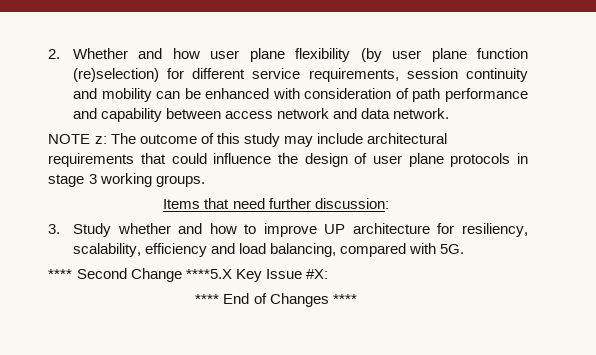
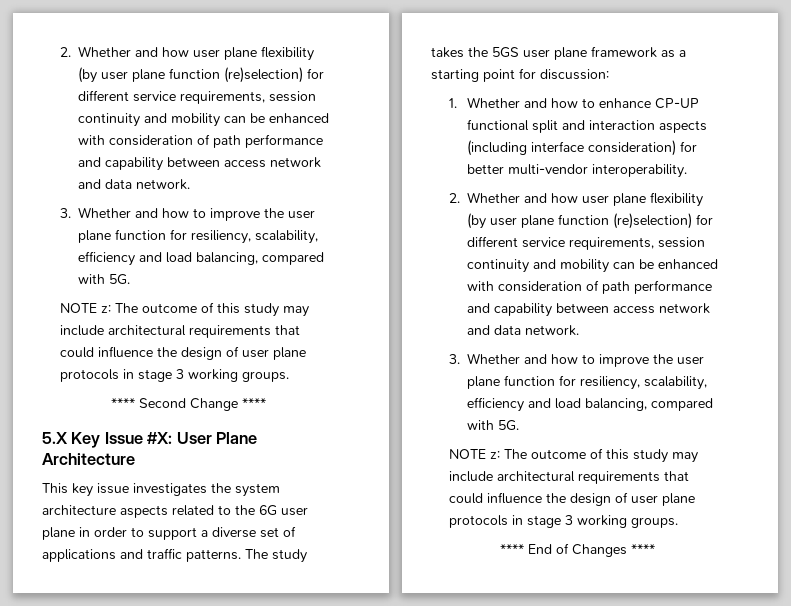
(450, 113) none -> [60,207,316,221] [78,229,319,244] [78,251,325,266] [78,274,131,285] // 3. Whether and how to improve the user plane function for resiliency, scalability, efficiency and load balancing, compared with 5G.
[163,198,389,209] [48,223,430,237] Items that need further discussion: // 3. Study whether and how to improve UP architecture -> [111,398,266,411] [42,432,258,448] [42,453,135,465] [42,483,280,497] [42,505,308,518] [42,526,296,540] [42,548,307,563] [431,46,686,60] [431,68,609,82] [449,97,700,109] [467,119,708,133] [467,140,698,156] [467,164,688,178] [449,192,704,207] [467,213,714,229] [467,236,706,250] [467,259,719,273] [467,280,713,294] [467,303,711,317] [467,325,580,336] [449,353,705,367] [467,375,556,389] **** Second Change **** // 5.X Key Issue #X: User Plane Architecture // This key issue investigates the system architecture aspects related to the 6G user plane in order to support a diverse set of applications and traffic patterns. The study takes the 5GS user plane framework as a starting point for discussion: // 1. Whether and how to enhance CP-UP functional split and interaction aspects (including interface consideration) for better multi-vendor interoperability. // 2. Whether and how user plane flexibility (by user plane function (re)selection) for different service requirements, session continuity and mobility can be enhanced with consideration of path performance and capability between access network and data network. // 3. Whether and how to improve the user plane function
[48,268,328,282] **** Second Change ****5.X Key Issue #X: -> [449,448,699,463] [449,471,690,484] [449,492,696,506] [449,515,679,528] NOTE z: The outcome of this study may include architectural requirements that could influence the design of user plane protocols in stage 3 working groups.

